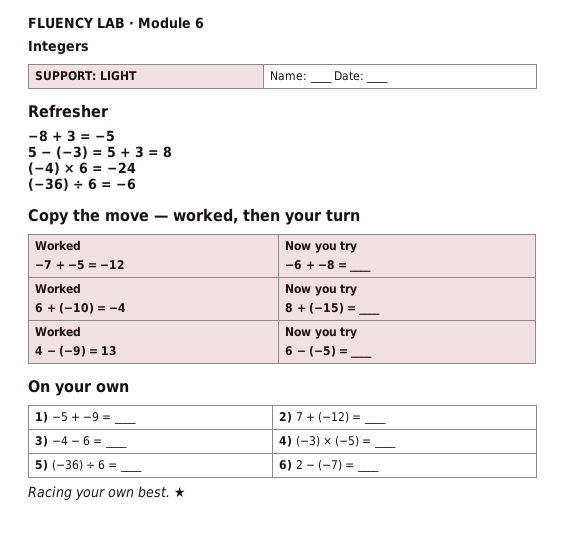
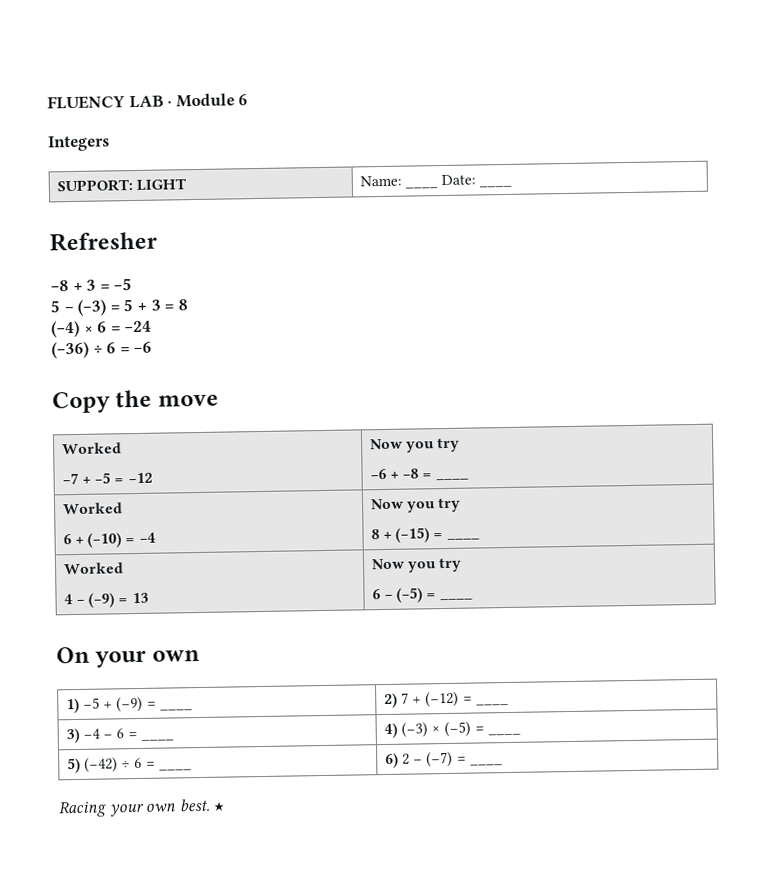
[154,208,360,225] — worked, then your turn -> (219, 400) none
[83,412,100,422] −9 -> [116,696,144,713] (−9)
[51,459,83,471] (−36) -> [84,757,119,773] (−42)

